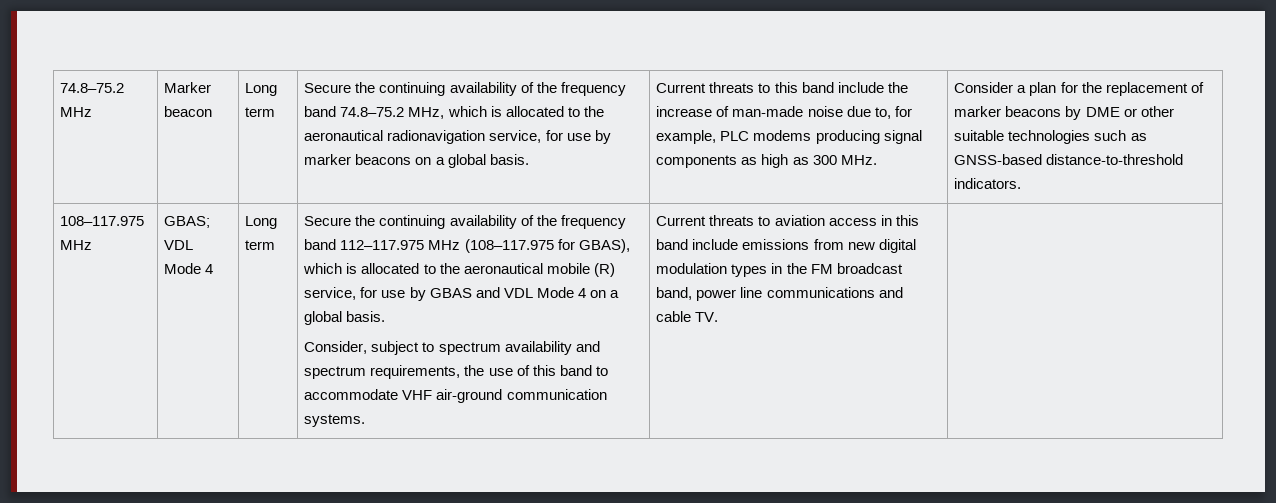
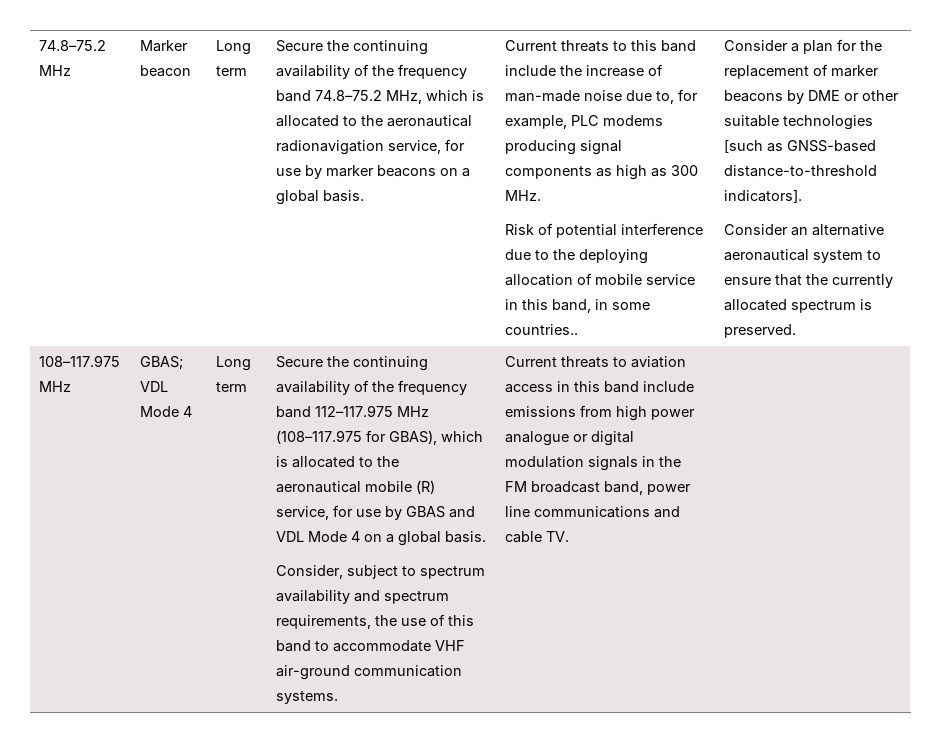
(877, 160) none -> [505,223,704,238] [505,249,649,264] [505,273,696,286] [505,299,651,313] [505,324,579,335] // Risk of potential interference due to the deploying allocation of mobile service in this band, in some countries..
[1094,130,1127,141] such -> [724,139,764,153] [such
[954,178,1022,189] indicators. -> [724,189,803,203] [724,224,885,236] [724,249,882,263] [724,274,894,288] [724,299,873,313] [724,324,797,338] indicators]. // Consider an alternative aeronautical system to ensure that the currently allocated spectrum is preserved.
[847,242,875,250] new -> [616,406,696,421] [505,431,589,446] high power analogue or
[731,264,768,277] types -> [588,456,639,471] signals

